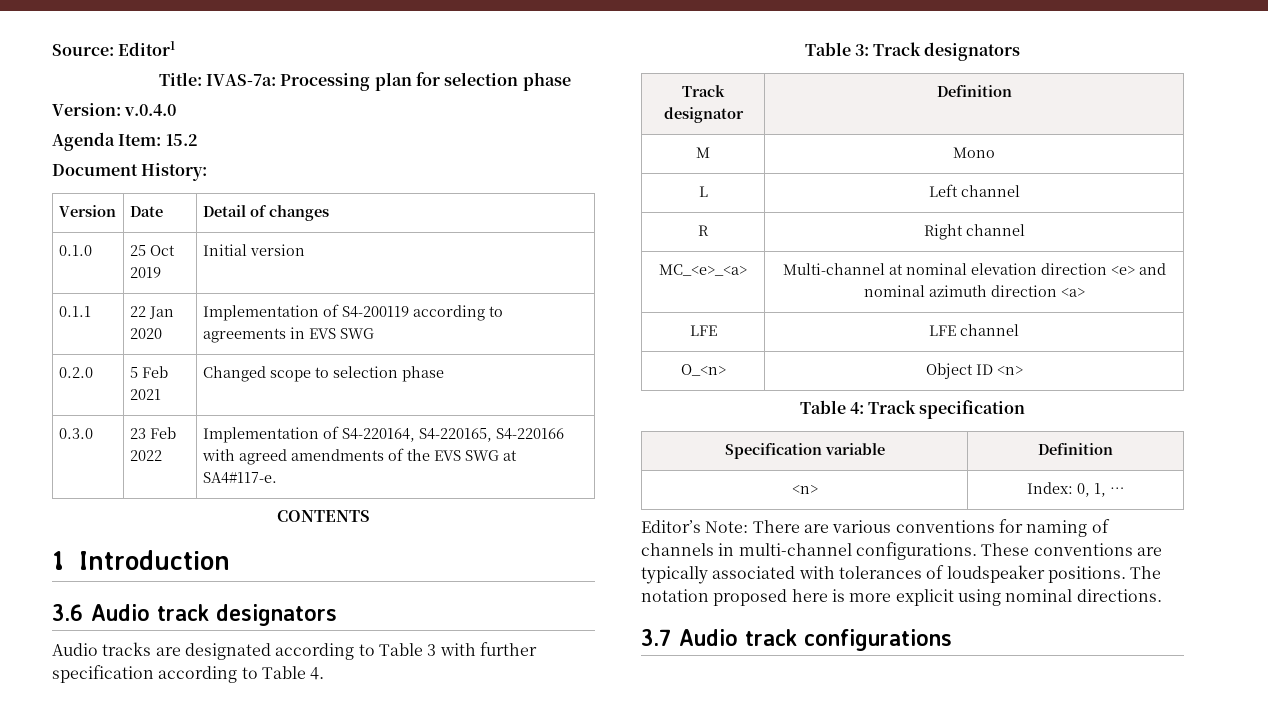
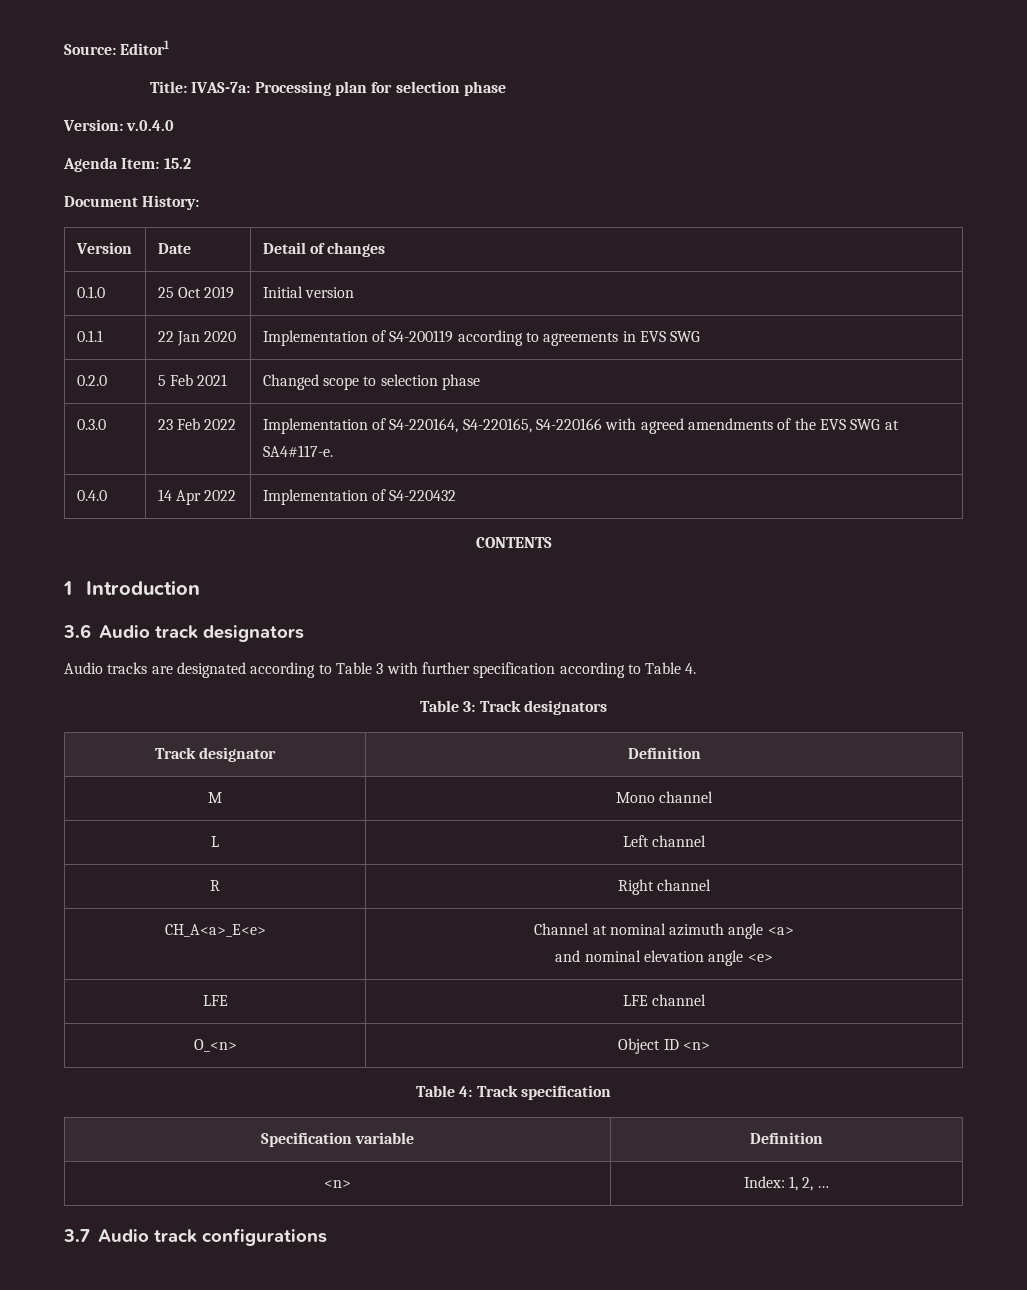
(277, 478) none -> [76,490,107,501] [157,489,237,505] [262,489,457,505] // 0.4.0 | 14 Apr 2022 | Implementation of S4-220432
(995, 152) none -> [659,791,714,803] channel
[659,264,747,276] [782,263,1166,275] [863,285,1085,297] MC_<e>_<a> | Multi-channel at nominal elevation direction <e> and nominal azimuth direction <a> -> [164,924,266,937] [534,923,794,939] [555,950,773,966] CH_A<a>_E<e> | Channel at nominal azimuth angle <a> // and nominal elevation angle <e>
[1076,483,1106,497] 0, 1, -> [788,1176,814,1191] 1, 2,
[641,519,1110,537] [641,542,1162,560] [641,565,1162,584] [641,589,1162,606] // Editor’s Note: There are various conventions for naming of channels in multi-channel configurations. These conventions are typically associated with tolerances of loudspeaker positions. The notation proposed here is more explicit using nominal directions. -> (830, 1187) none

